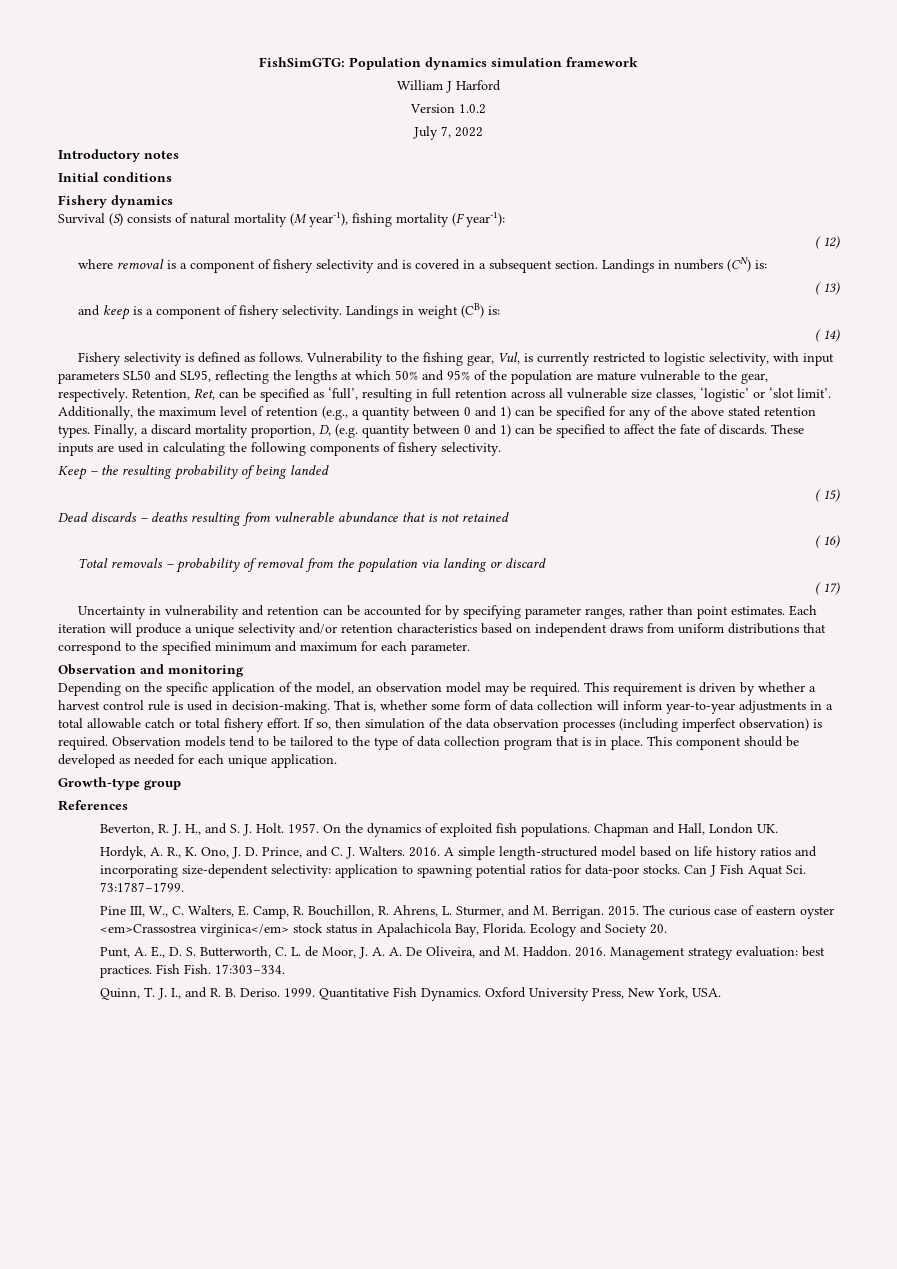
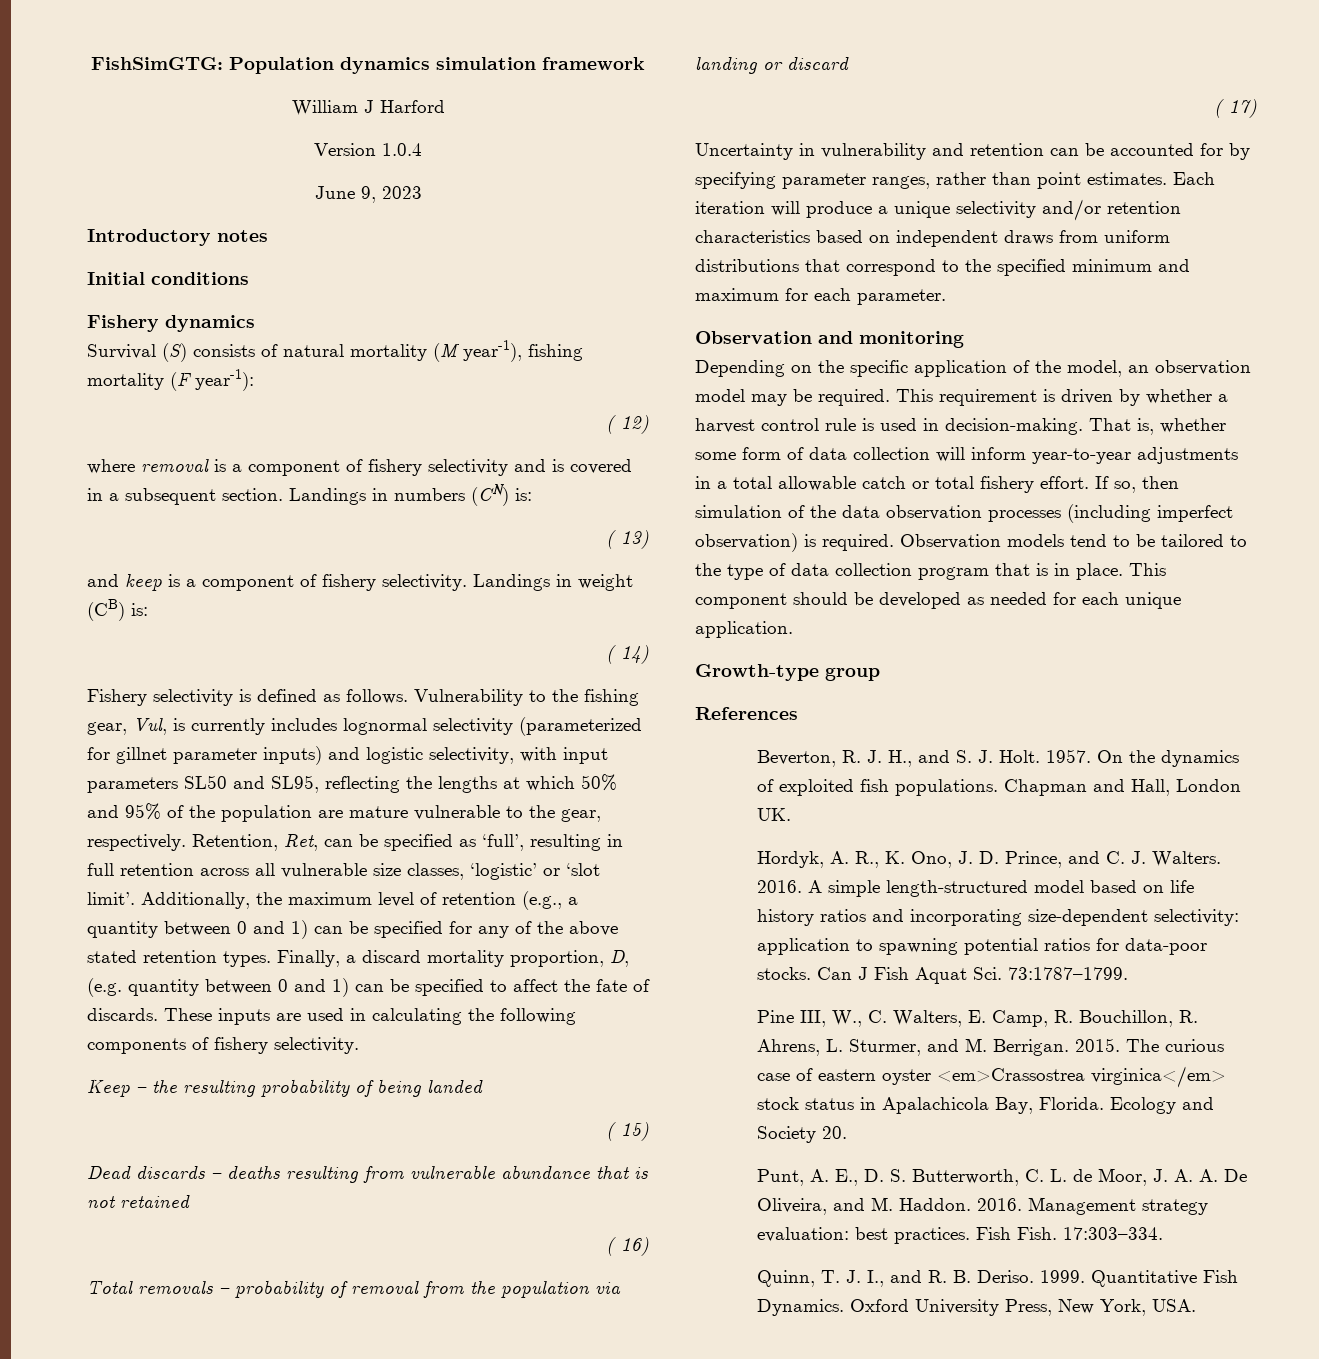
[459,104,486,114] [413,126,483,140] 1.0.2 // July 7, 2022 -> [382,143,422,156] [314,186,422,203] 1.0.4 // June 9, 2023
[593,352,661,363] restricted to -> [271,717,642,736] [87,746,360,765] includes lognormal selectivity (parameterized for gillnet parameter inputs) and

